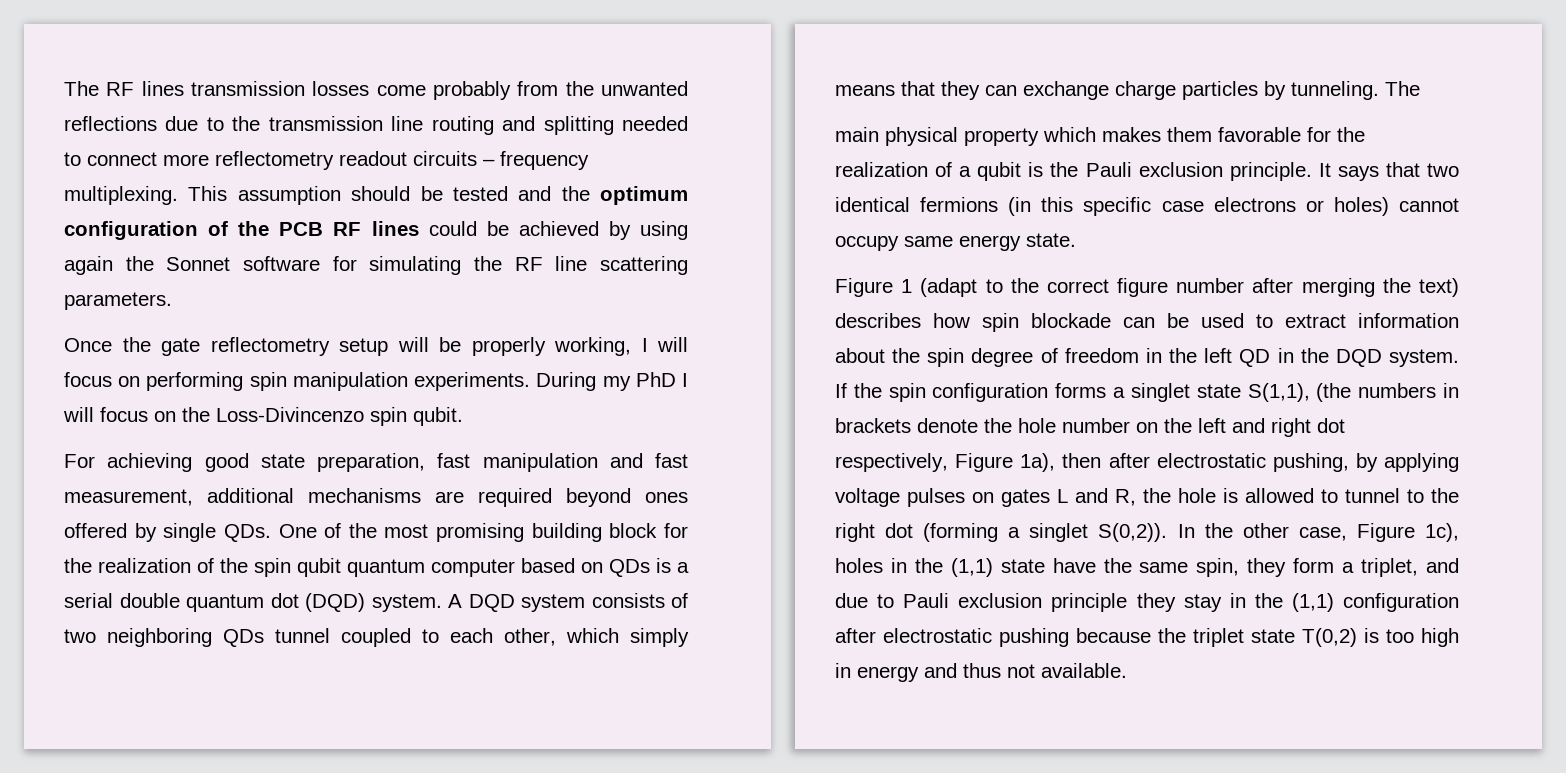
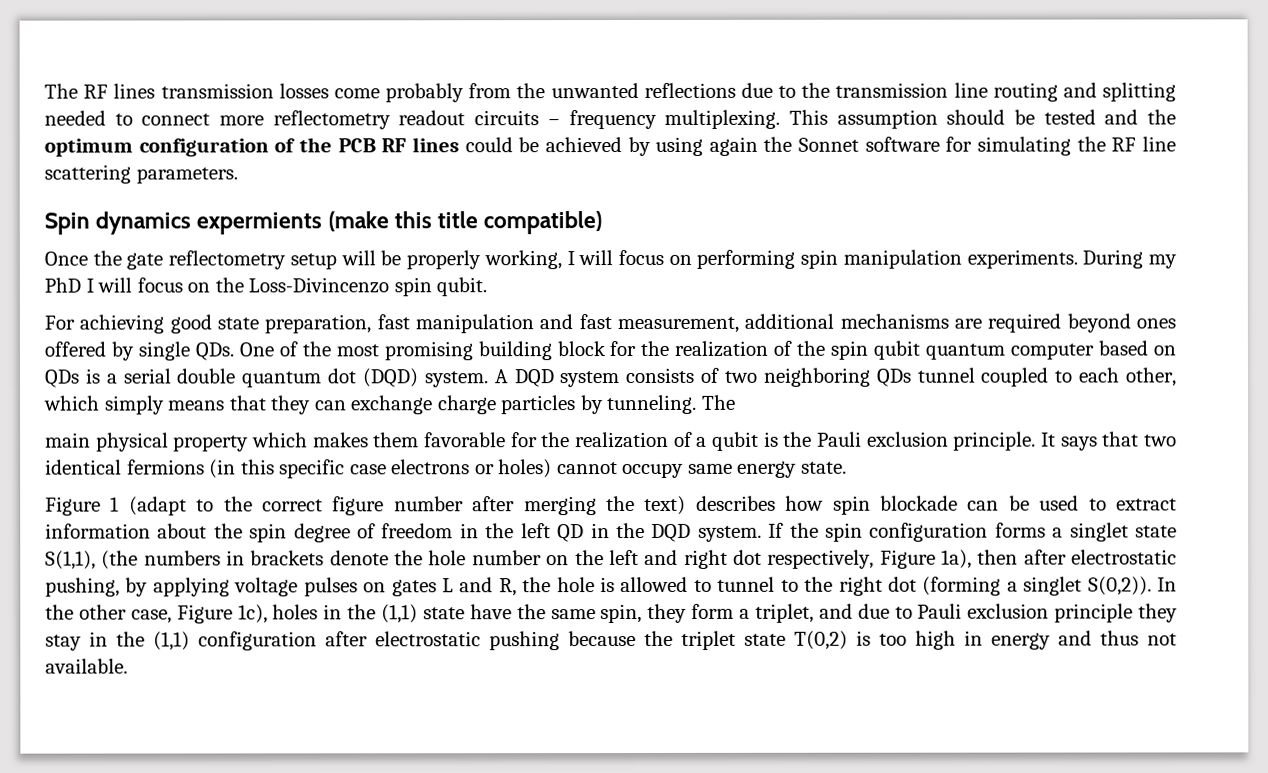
(172, 301) none -> [44,211,603,235] // Spin dynamics expermients (make this title compatible)

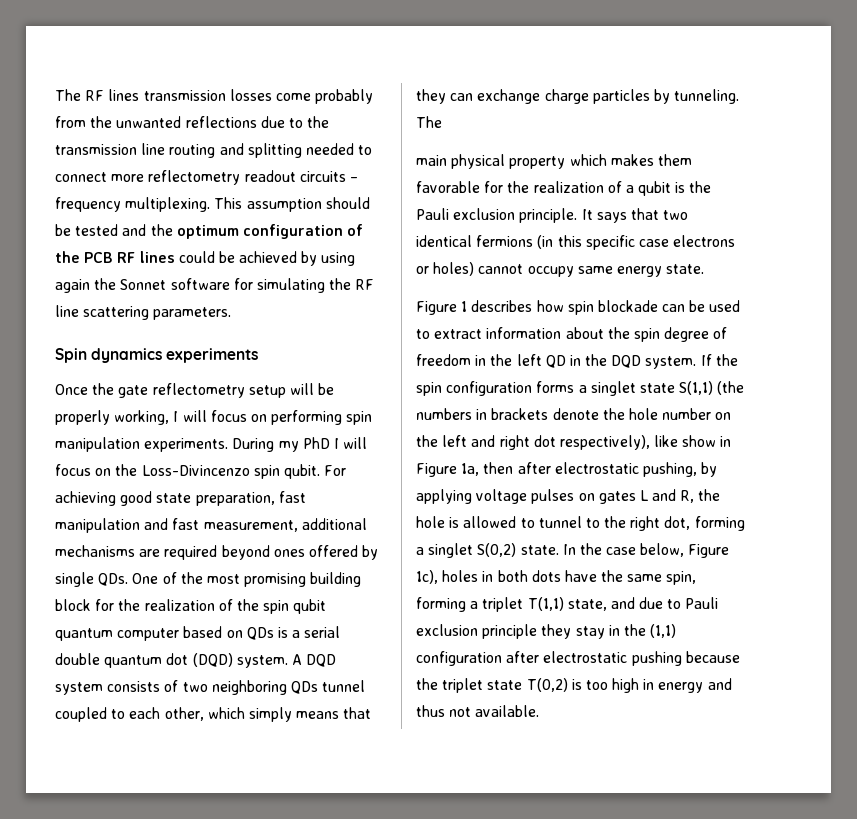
[196,211,603,235] expermients (make this title compatible) -> [166,348,259,363] experiments
(488, 287) // -> (320, 471) none
[128,495,687,516] (adapt to the correct figure number after merging the text) -> (468, 306) none
[45,550,96,570] S(1,1), -> [679,381,714,395] S(1,1)
[767,549,972,569] respectively, Figure 1a), -> [559,435,732,450] [416,463,480,477] respectively), like show in Figure 1a,
[887,576,1177,596] [45,604,172,624] dot (forming a singlet S(0,2)). In the other case, -> [664,516,745,531] [416,543,685,558] dot, forming a singlet S(0,2) state. In the case below,
[347,604,465,624] the (1,1) state -> [497,570,561,582] both dots
[647,603,814,623] they form a triplet, -> [416,597,607,612] forming a triplet T(1,1) state,

